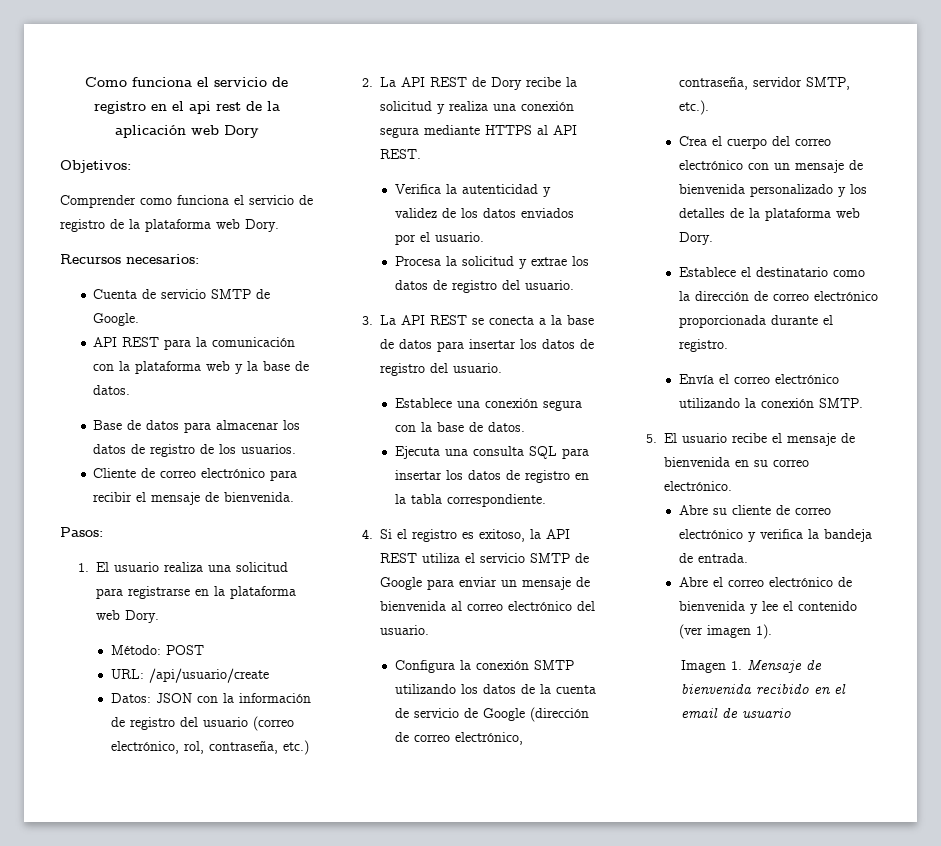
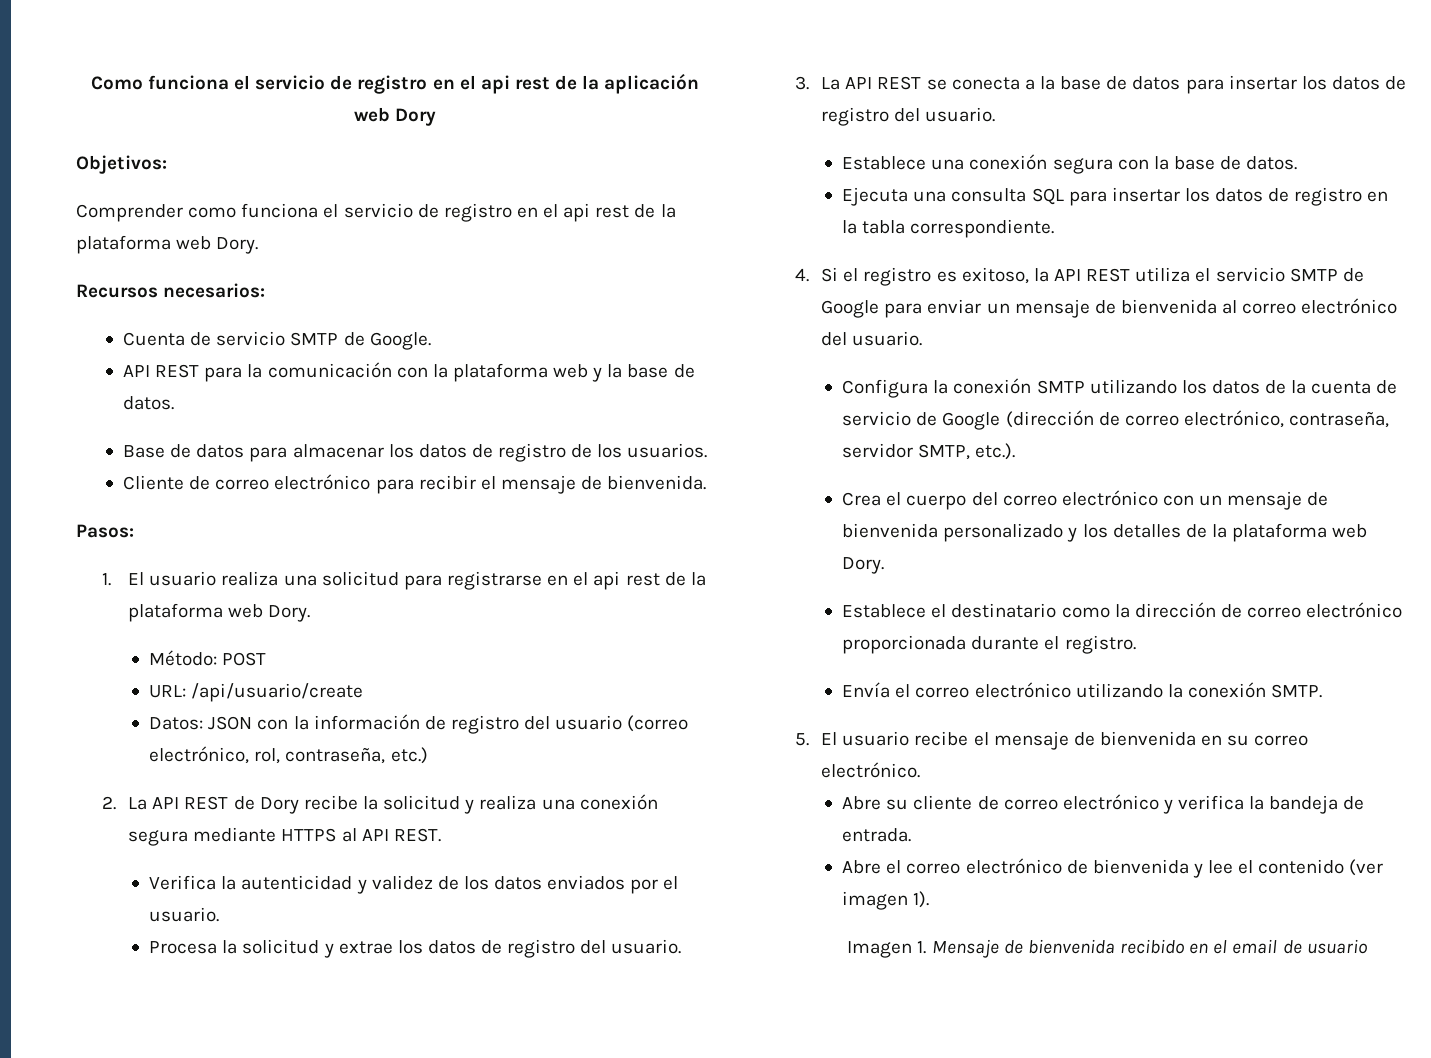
(105, 225) none -> [516,203,630,222] en el api rest
(209, 592) none -> [573,571,686,590] el api rest de

